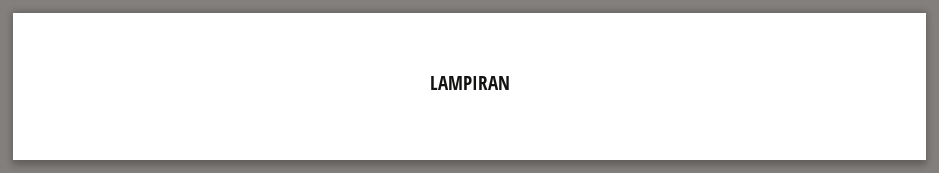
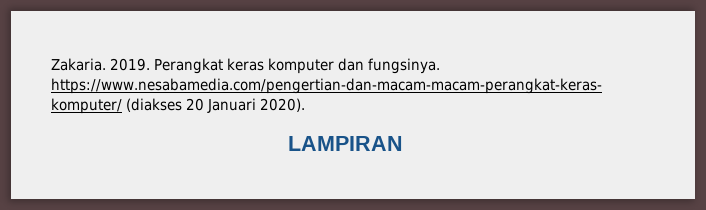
(429, 83) none -> [51,58,440,74] [51,78,602,94] [51,98,305,114] Zakaria. 2019. Perangkat keras komputer dan fungsinya. https://www.nesabamedia.com/pengertian-dan-macam-macam-perangkat-keras- komputer/ (diakses 20 Januari 2020). //

